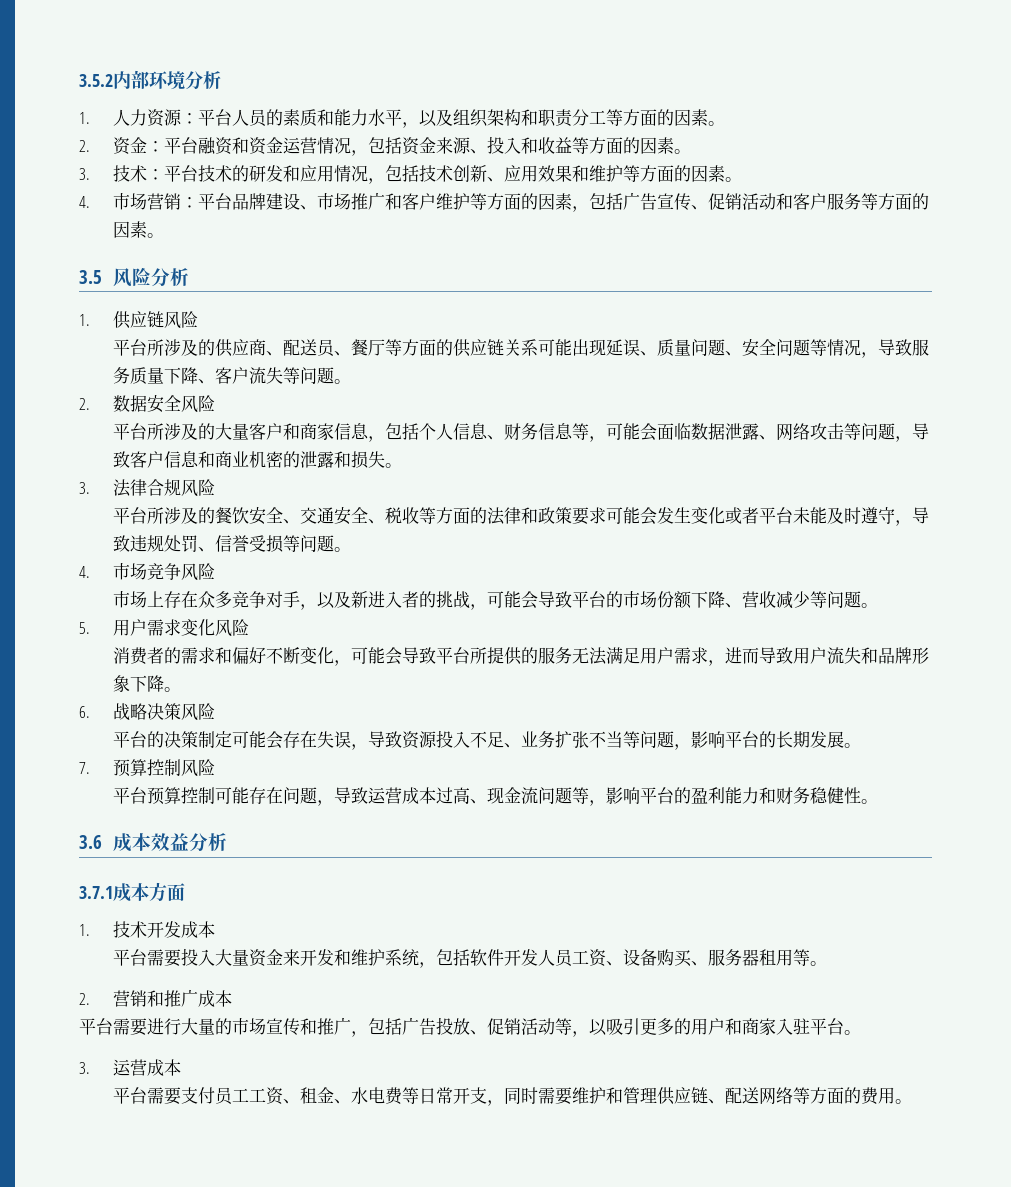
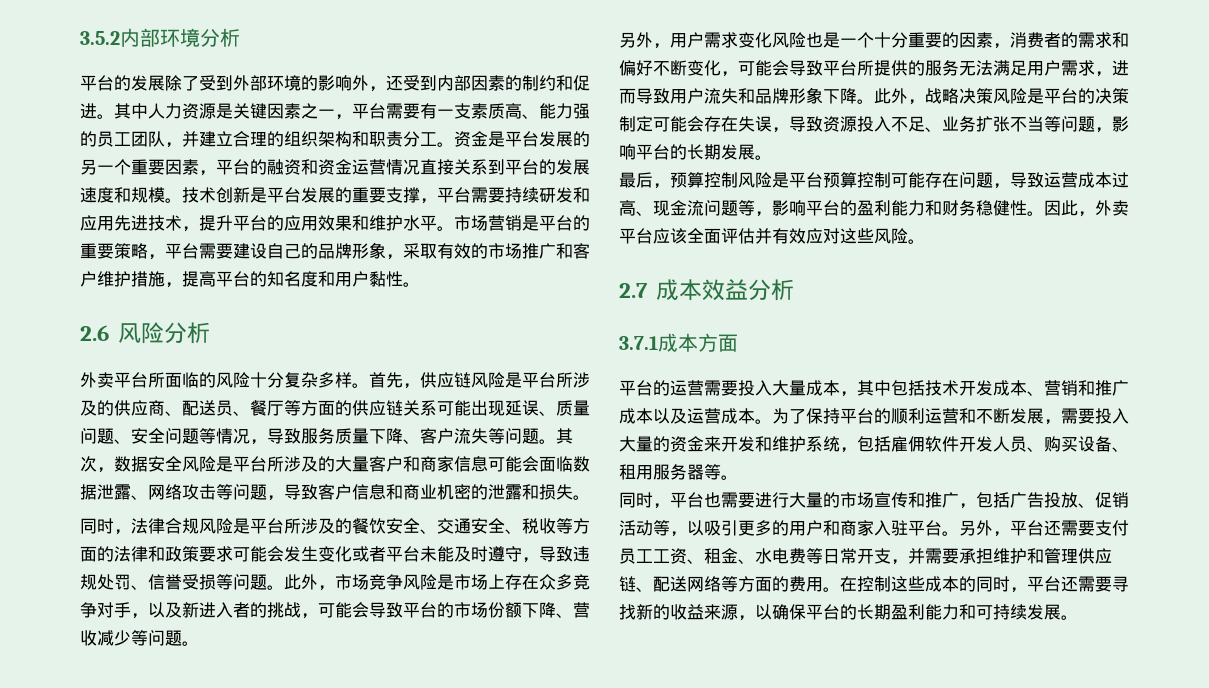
[79,109,453,128] 1.人力资源：平台人员的素质和能力水平，以及 -> [80,75,590,92] [80,103,590,120] [80,131,284,148] 平台的发展除了受到外部环境的影响外，还受到内部因素的制约和促进。其中人力资源是关键因素之一，平台需要有一支素质高、能力强的员工团队，并建立合理的
[605,109,725,126] [79,137,198,155] 等方面的因素。 // 2.资金：平台 -> [437,131,590,147] [80,159,267,176] 。资金是平台发展的另一个重要因素，平台的
[350,136,691,156] [79,165,504,184] ，包括资金来源、投入和收益等方面的因素。 // 3.技术：平台技术的研发和应用情况，包括技术创新、 -> [420,159,590,175] [80,187,590,204] [80,215,284,232] 直接关系到平台的发展速度和规模。技术创新是平台发展的重要支撑，平台需要持续研发和应用先进技术，提升平台的
[622,165,742,182] [79,196,90,208] 等方面的因素。 // 4. -> [403,215,454,231] 水平。
[180,193,317,210] ：平台品牌建设、 -> [522,215,590,231] [80,242,488,260] 是平台的重要策略，平台需要建设自己的品牌形象，采取有效的
[469,192,929,212] [112,221,164,238] [79,270,102,284] 等方面的因素，包括广告宣传、促销活动和客户服务等方面的因素。 // 3.5 -> [131,271,420,288] [80,325,109,341] 措施，提高平台的知名度和用户黏性。 // 2.6
[79,314,90,326] 1. -> [80,372,420,389] 外卖平台所面临的风险十分复杂多样。首先，
(198, 319) // -> [505,372,522,388] 是
[79,398,90,410] // 2. -> [556,428,573,444] [80,456,114,473] 其次，
(215, 403) // -> [216,456,233,472] 是
[367,423,606,442] ，包括个人信息、财务信息等， -> (488, 464) none
[79,482,90,494] 3. -> [80,518,131,535] 同时，
(215, 487) // -> [233,518,250,534] 是
[79,566,90,578] // 4. -> [284,574,335,591] 此外，
(215, 571) // -> [437,574,454,590] 是
[79,622,90,634] 5. -> [619,32,670,49] 另外，
(249, 627) // -> [806,32,1010,49] 也是一个十分重要的因素，
[79,706,90,718] // 6. -> [874,88,925,105] 此外，
(215, 711) // -> [1027,88,1044,104] 是
[79,762,90,774] 7. -> [619,172,670,189] 最后，
(215, 767) // -> [772,172,789,188] 是
[79,835,102,849] // 3.6 -> [1044,200,1129,217] [619,228,925,244] [619,283,648,298] 因此，外卖平台应该全面评估并有效应对这些风险。 // 2.7
[79,921,215,938] [112,948,249,967] 1.技术开发成本 // 平台需要投入大量 -> [619,380,1129,397] [619,408,1129,425] [619,436,670,452] 平台的运营需要投入大量成本，其中包括技术开发成本、营销和推广成本以及运营成本。为了保持平台的顺利运营和不断发展，需要投入大量的
(470, 957) none -> [891,436,925,452] 雇佣
[571,949,827,967] [79,989,232,1007] [79,1018,113,1035] 工资、设备购买、服务器租用等。 // 2.营销和推广成本 // 平台 -> [1027,436,1129,452] [619,464,738,480] [619,492,721,509] 、购买设备、租用服务器等。 // 同时，平台也
[79,1059,181,1076] [112,1087,147,1104] // 3.运营成本 // 平台 -> [959,520,1061,537] 另外，平台还
[503,1087,572,1105] 同时需要 -> [908,548,993,564] 并需要承担
(912, 1101) none -> [840,576,1129,593] [619,604,1078,621] 在控制这些成本的同时，平台还需要寻找新的收益来源，以确保平台的长期盈利能力和可持续发展。

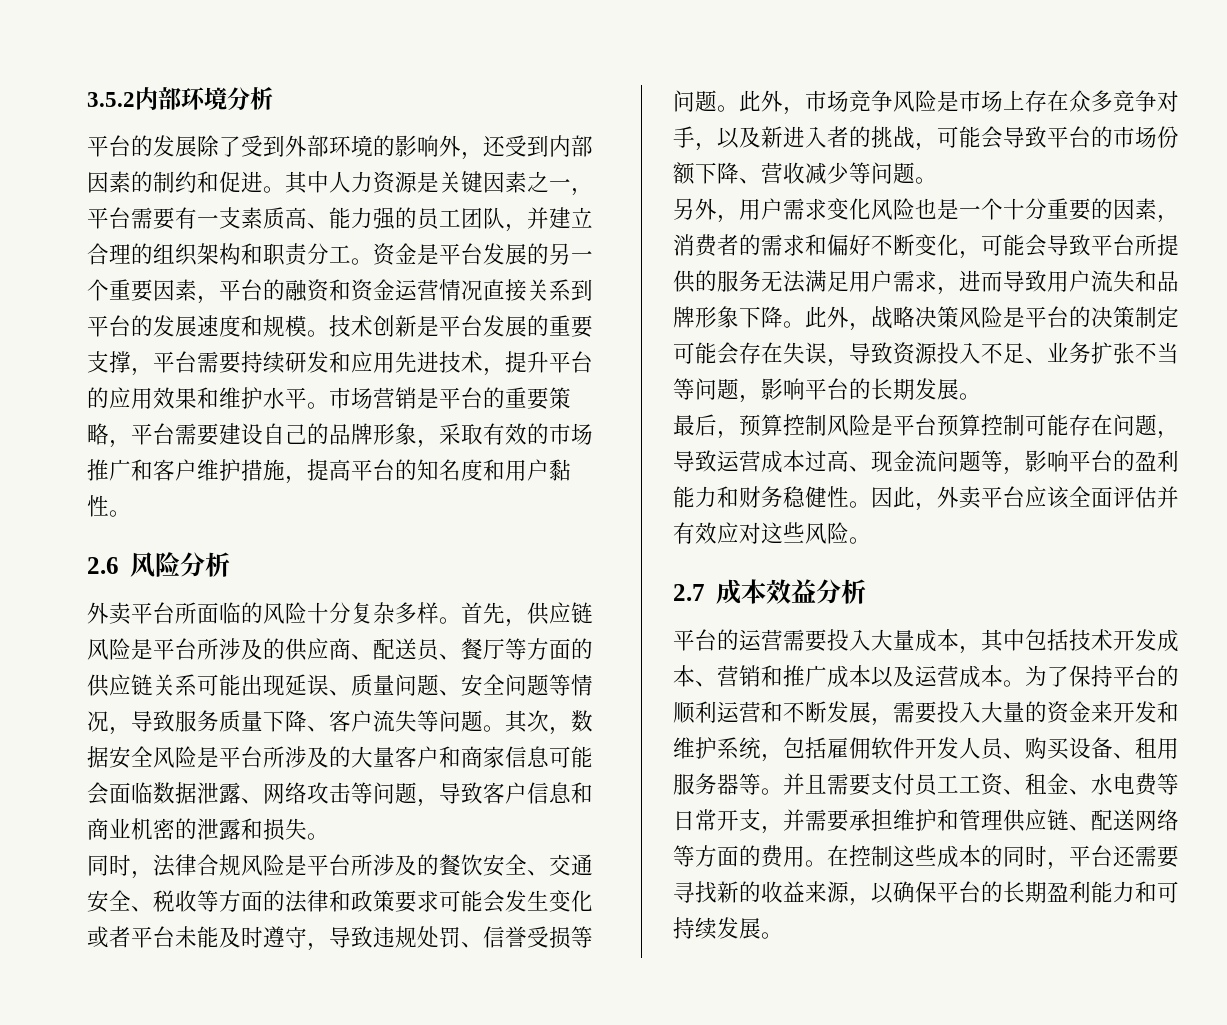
[619,333,738,352] // 3.7.1成本方面 -> (866, 591) none
[619,492,1129,509] [619,520,1061,537] // 同时，平台也需要进行大量的市场宣传和推广，包括广告投放、促销活动等，以吸引更多的用户和商家入驻平台。另外，平台还 -> [783,773,827,795] 并且

